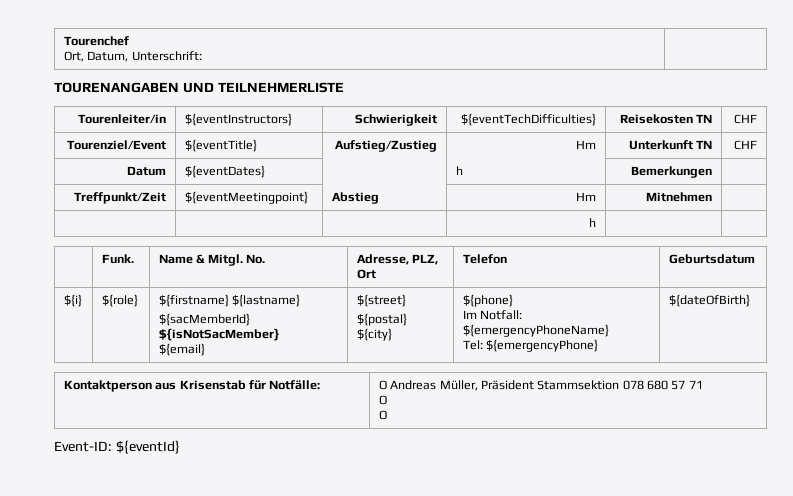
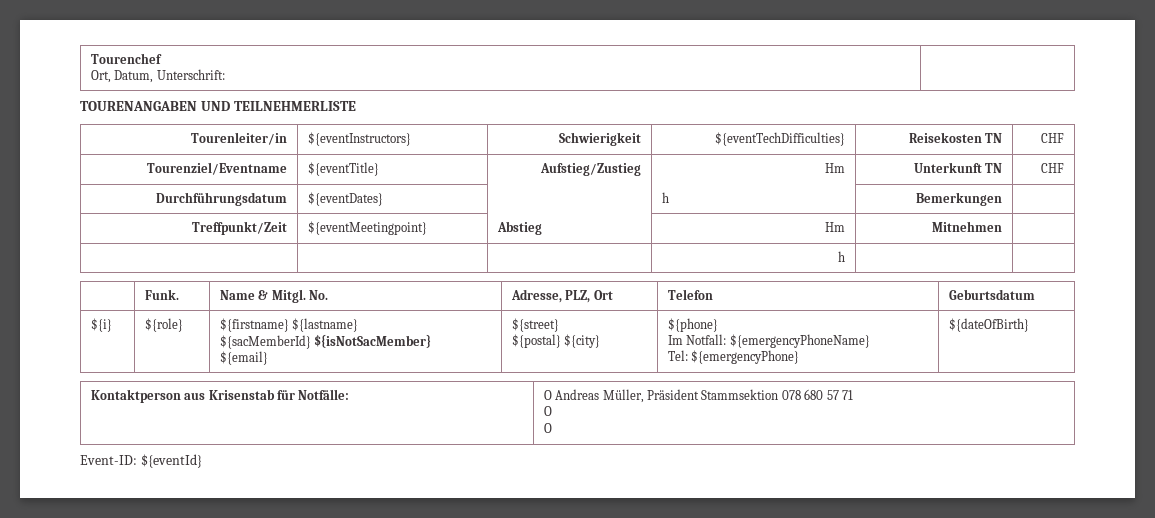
[67,140,167,150] Tourenziel/Event -> [147,162,288,175] Tourenziel/Eventname
[127,166,167,176] Datum -> [156,192,288,206] Durchführungsdatum

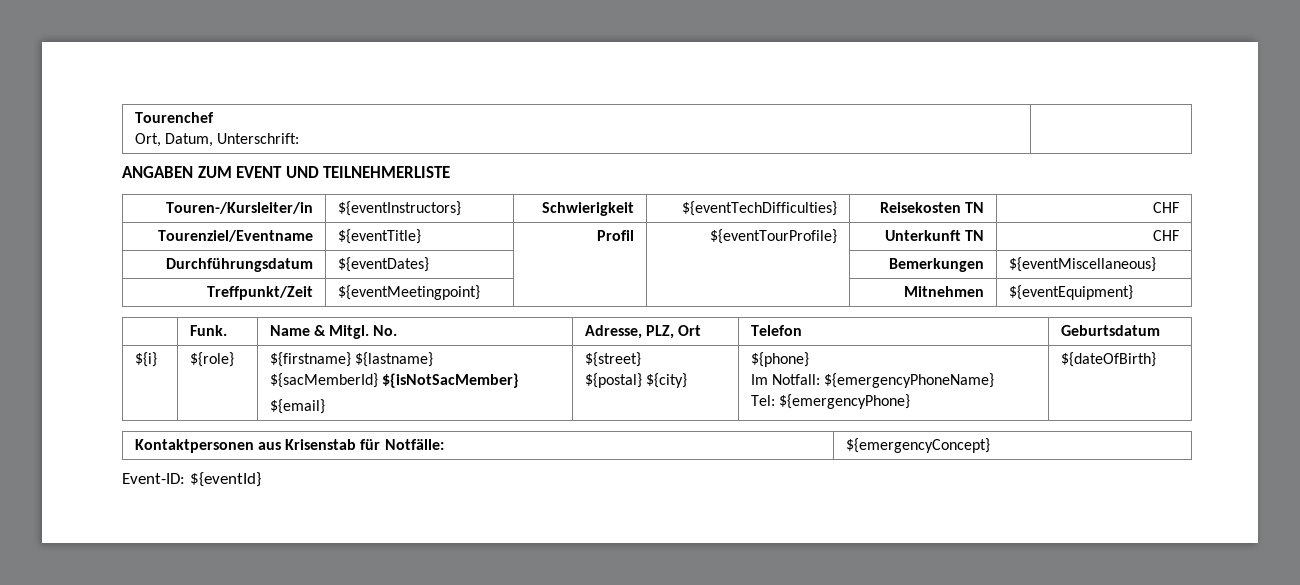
[80,101,197,111] TOURENANGABEN -> [122,166,283,178] ANGABEN ZUM EVENT
[191,132,288,145] Tourenleiter/in -> [166,202,314,214] Touren-/Kursleiter/in
[540,163,642,176] [825,163,846,173] Aufstieg/Zustieg | Hm -> [597,230,635,241] [710,229,838,244] Profil | ${eventTourProfile}
[661,192,669,203] h -> (429, 264) none
(1003, 199) none -> [1008,257,1156,272] ${eventMiscellaneous}
[496,221,542,235] [825,222,846,232] Abstieg | Hm -> (480, 292) |
[838,251,846,262] // | | | h | | -> [1008,285,1133,300] ${eventEquipment}
[90,389,181,403] Kontaktperson -> [134,439,254,453] Kontaktpersonen
[543,389,853,403] [543,406,552,416] [543,423,552,433] O Andreas Müller, Präsident Stammsektion 078 680 57 71 // O // O -> [845,438,990,453] ${emergencyConcept}

